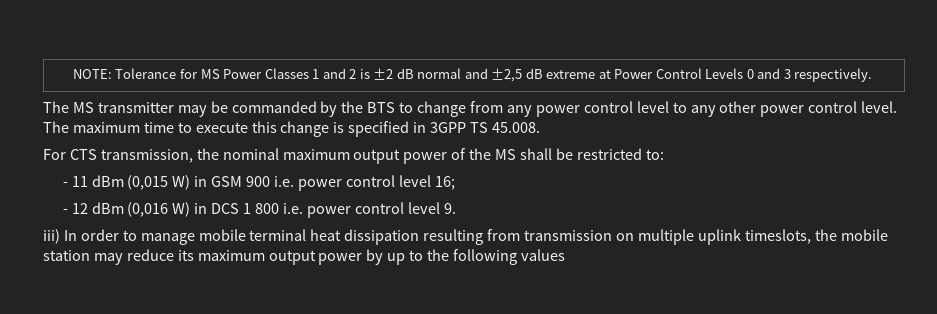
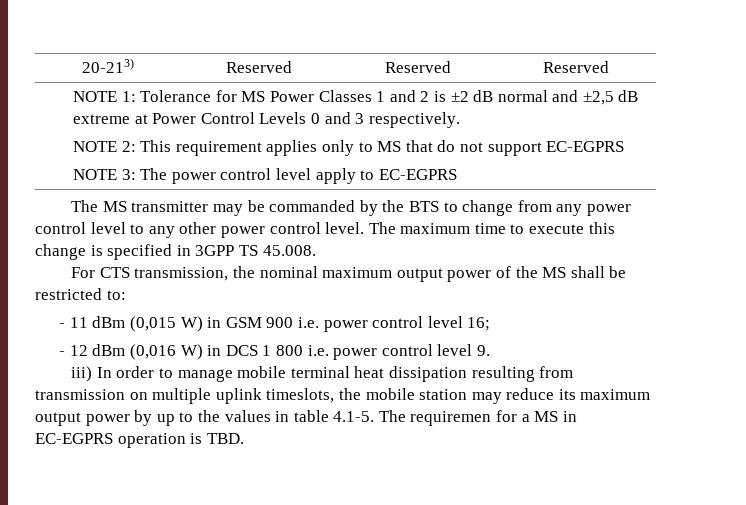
[72,69,112,79] NOTE: -> [81,58,134,73] [226,61,292,73] [384,61,451,73] [543,61,609,73] [73,91,136,102] 20-213) | Reserved | Reserved | Reserved // NOTE 1:
(873, 75) none -> [73,140,625,156] [73,168,457,184] // NOTE 2: This requirement applies only to MS that do not support EC-EGPRS // NOTE 3: The power control level apply to EC-EGPRS
[453,249,565,265] following values -> [224,410,577,426] [35,433,244,448] values in table 4.1-5. The requiremen for a MS in EC-EGPRS operation is TBD.

